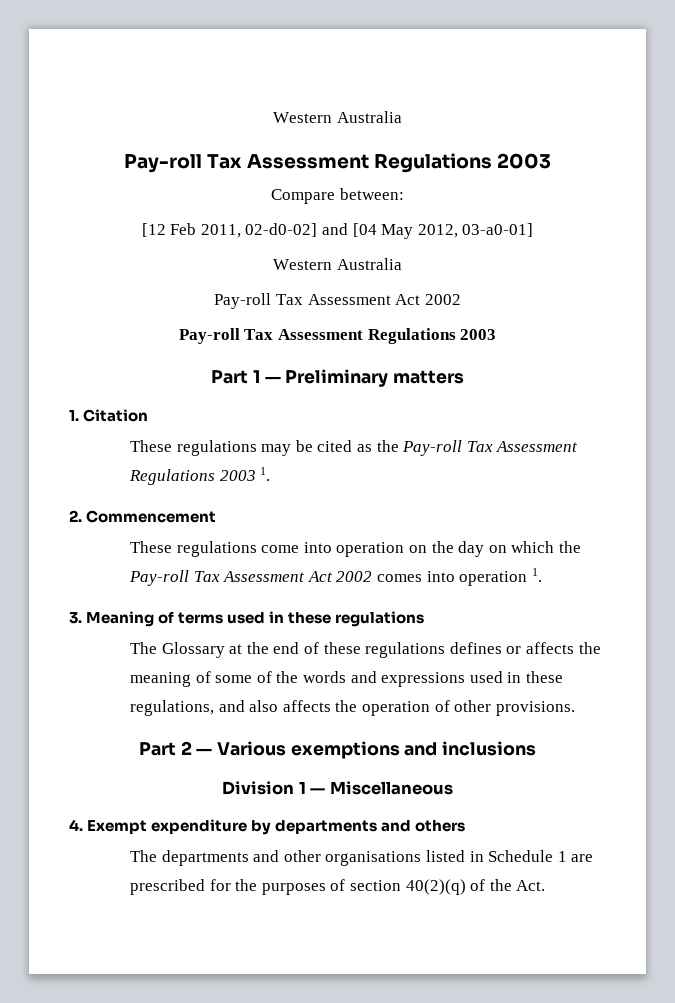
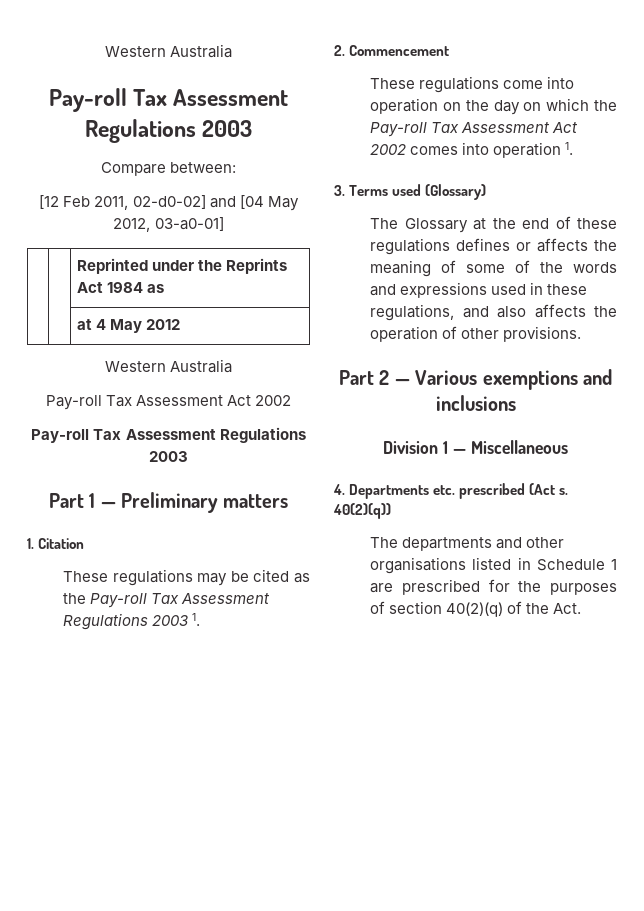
(534, 230) none -> [77,258,288,274] [77,282,165,293] [77,319,181,333] // | | Reprinted under the Reprints Act 1984 as // | | at 4 May 2012
[86,611,425,627] Meaning of terms used in these regulations -> [349,184,487,200] Terms used (Glossary)
[87,819,466,835] Exempt expenditure by departments and others -> [349,483,569,499] [333,503,391,519] Departments etc. prescribed (Act s. 40(2)(q))

